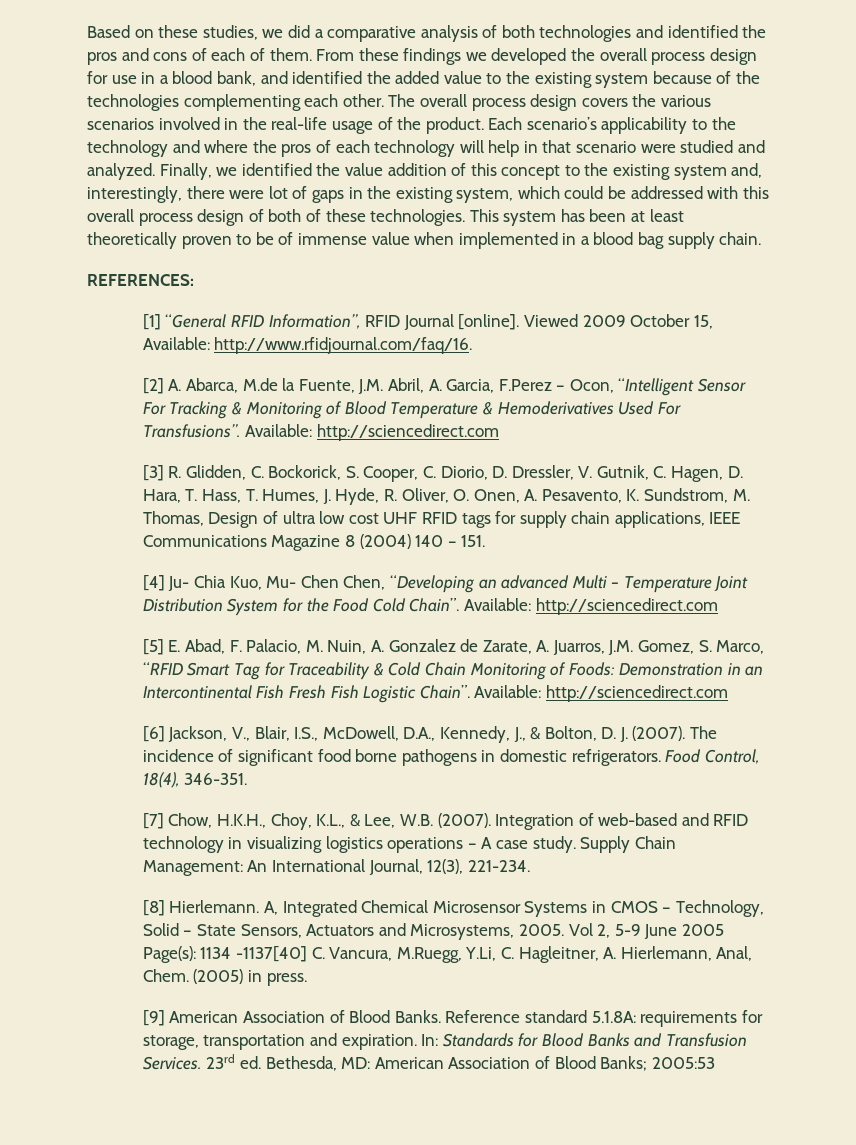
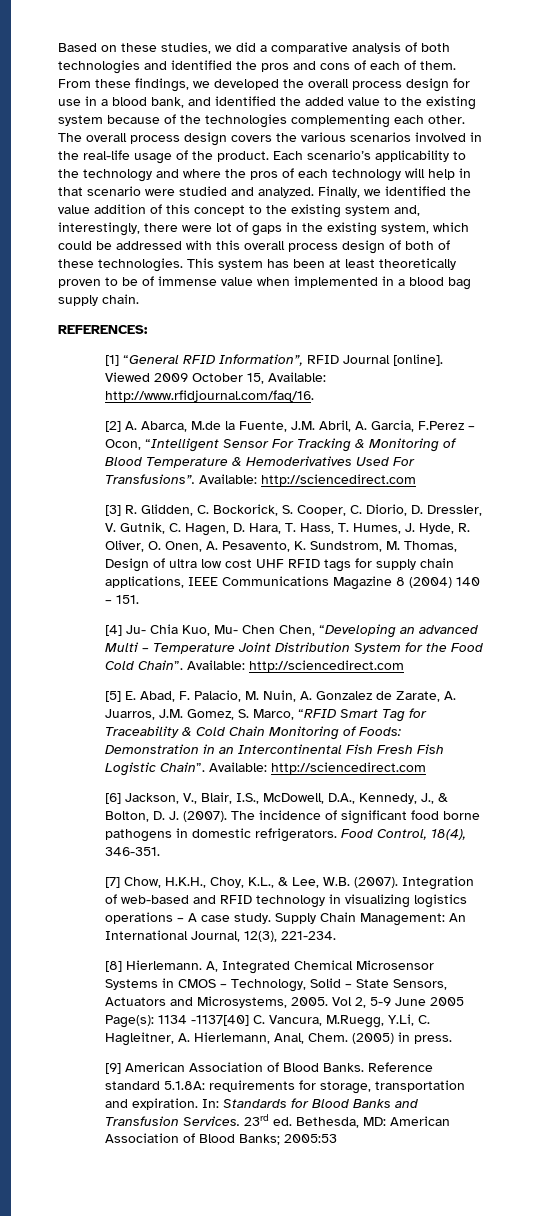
[403,48,462,65] findings -> [135,78,189,92] findings,

